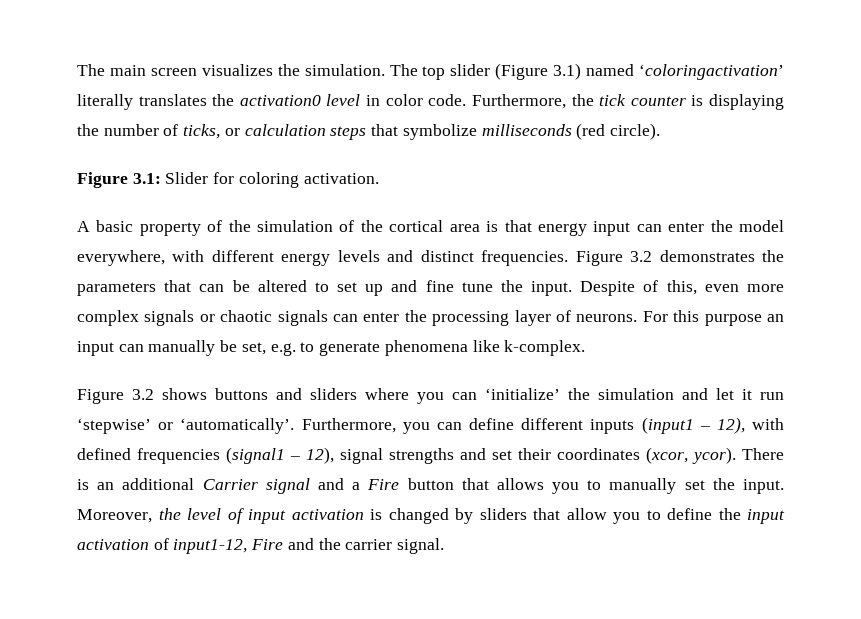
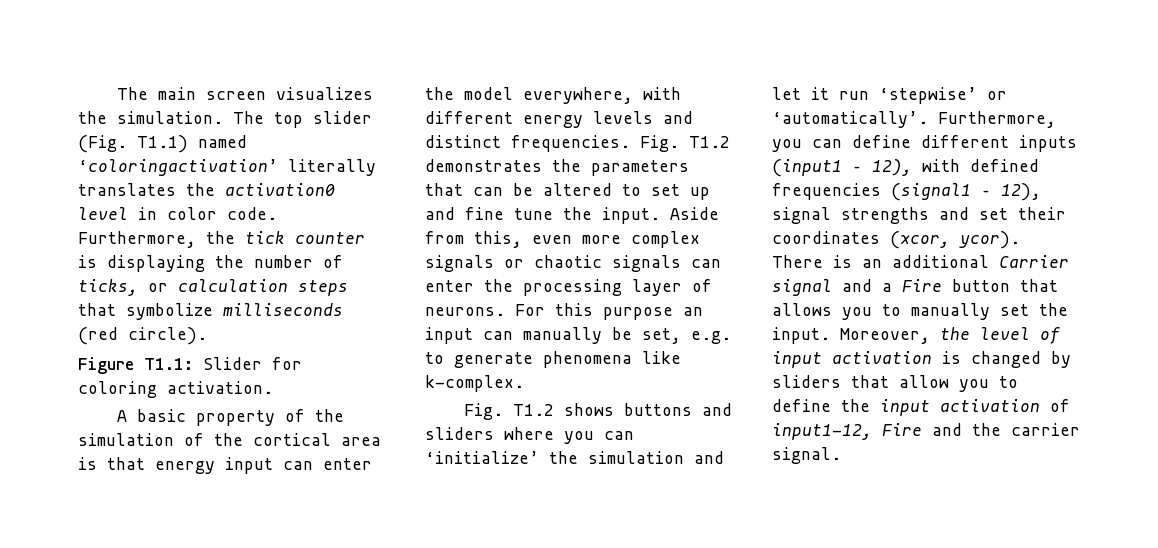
[495,63,582,80] (Figure 3.1) -> [78,135,188,153] (Fig. T1.1)
[132,173,161,184] 3.1: -> [144,358,193,370] T1.1:
[575,251,653,266] Figure 3.2 -> [640,135,730,152] Fig. T1.2
[580,280,659,296] Despite of -> [670,207,719,220] [425,231,464,244] Aside from
[77,389,154,404] Figure 3.2 -> [463,403,554,420] Fig. T1.2

